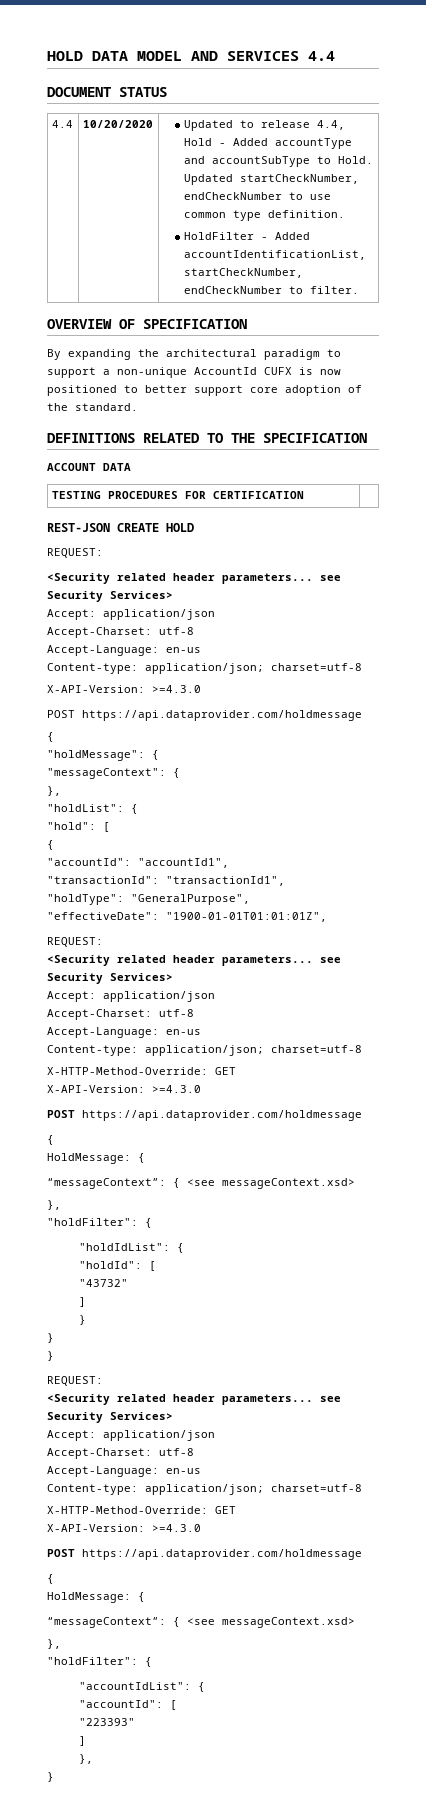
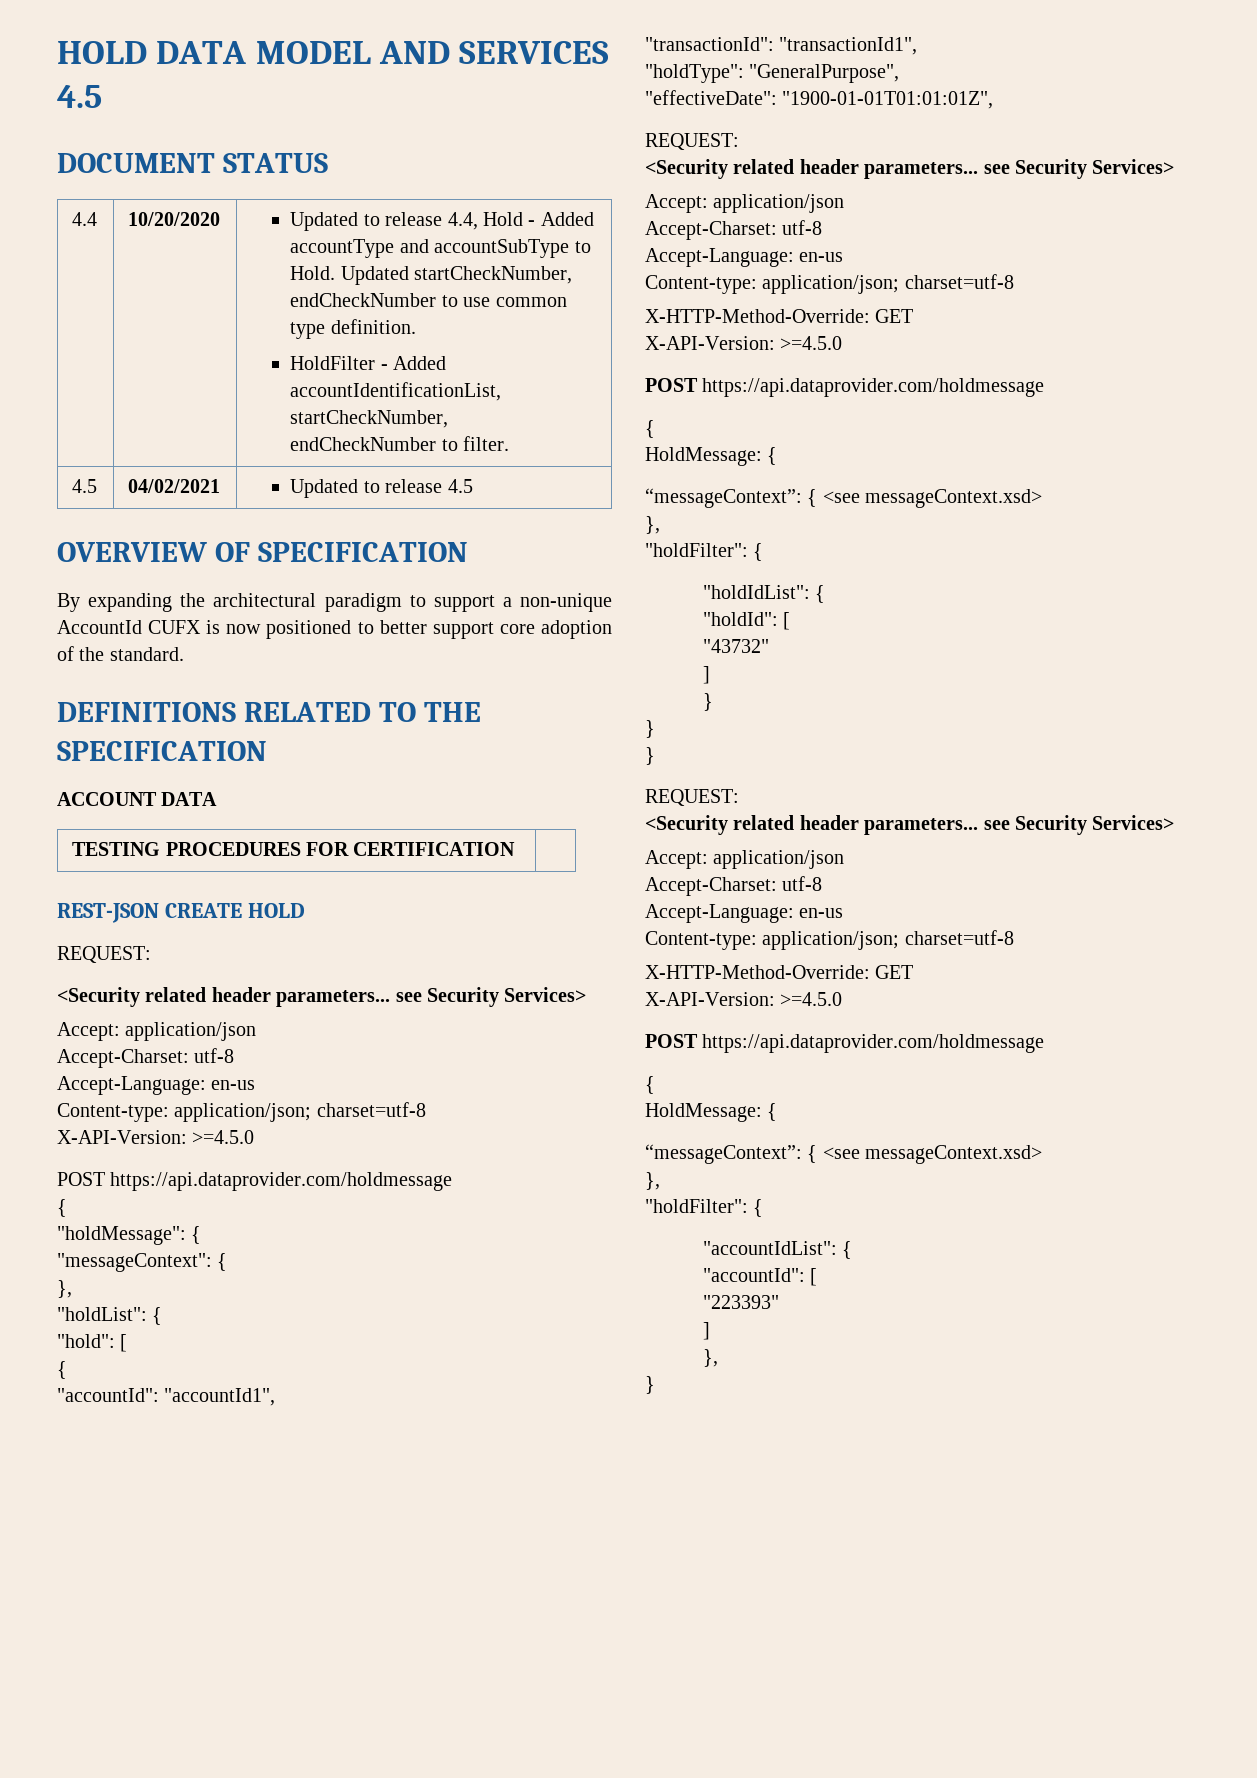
[308,51,335,61] 4.4 -> [57,85,102,108] 4.5
(360, 290) none -> [72,479,98,493] [128,479,221,493] [290,479,473,498] // 4.5 | 04/02/2021 | Updated to release 4.5
[152,685,201,693] >=4.3.0 -> [192,1130,255,1144] >=4.5.0
[152,1085,201,1093] >=4.3.0 -> [780,336,843,350] >=4.5.0
[152,1524,201,1532] >=4.3.0 -> [780,992,843,1006] >=4.5.0

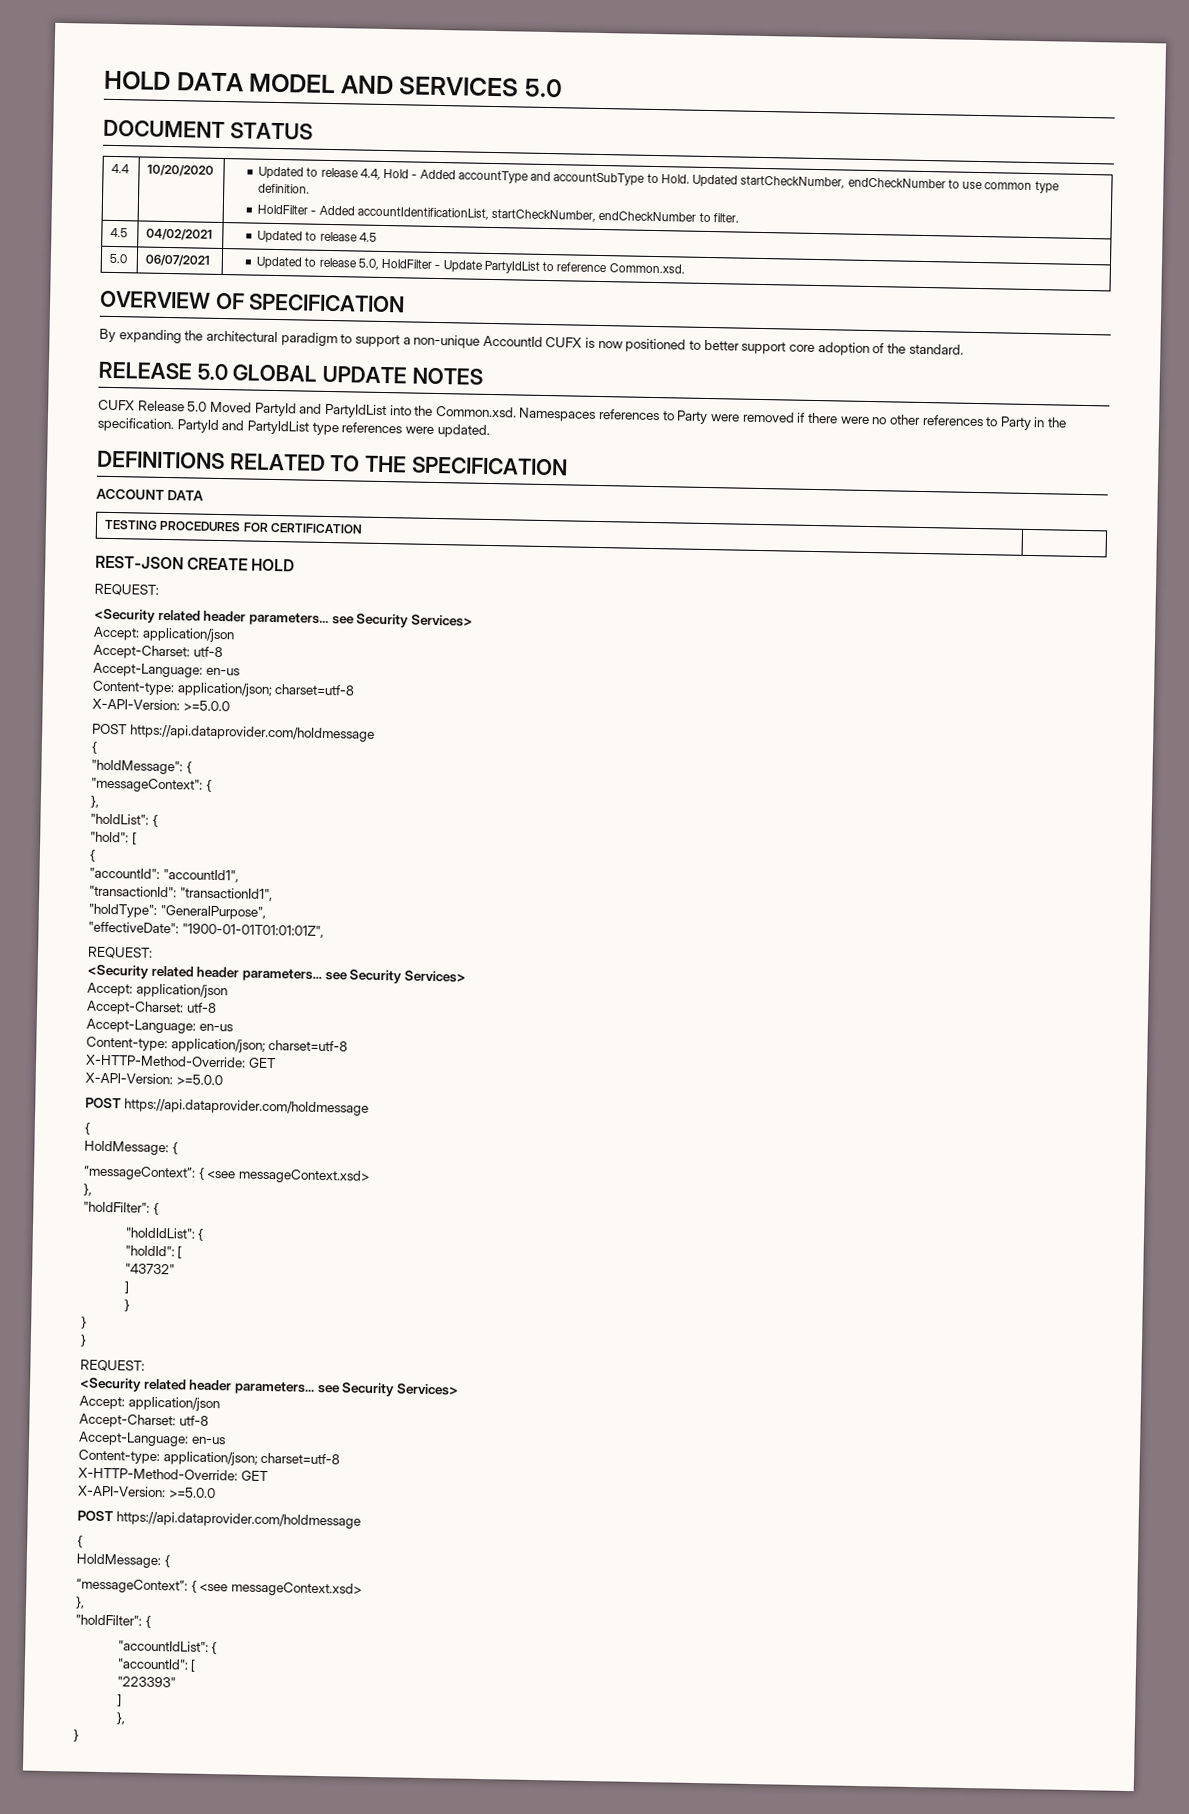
[57,85,102,108] 4.5 -> [524,78,564,98] 5.0
(473, 486) none -> [109,253,128,264] [145,254,211,267] [256,256,685,274] // 5.0 | 06/07/2021 | Updated to release 5.0, HoldFilter - Update PartyIdList to reference Common.xsd.
(184, 654) none -> [98,361,483,385] [98,399,1068,430] [97,417,490,438] // RELEASE 5.0 GLOBAL UPDATE NOTES // CUFX Release 5.0 Moved PartyId and PartyIdList into the Common.xsd. Namespaces references to Party were removed if there were no other references to Party in the specification. PartyId and PartyIdList type references were updated.
[192,1130,255,1144] >=4.5.0 -> [182,700,230,712] >=5.0.0
[780,336,843,350] >=4.5.0 -> [175,1074,223,1086] >=5.0.0
[780,992,843,1006] >=4.5.0 -> [168,1487,216,1499] >=5.0.0

